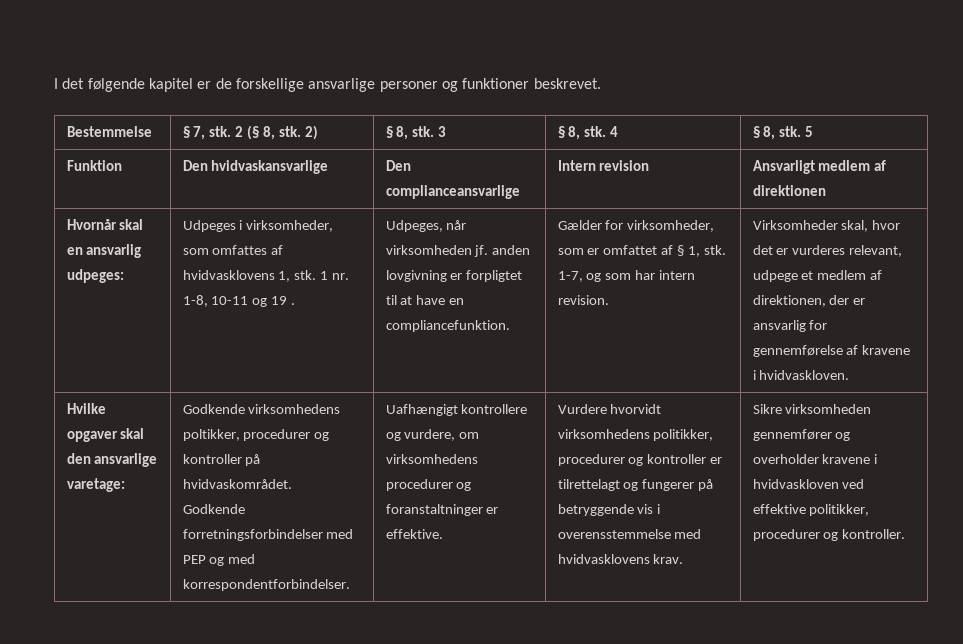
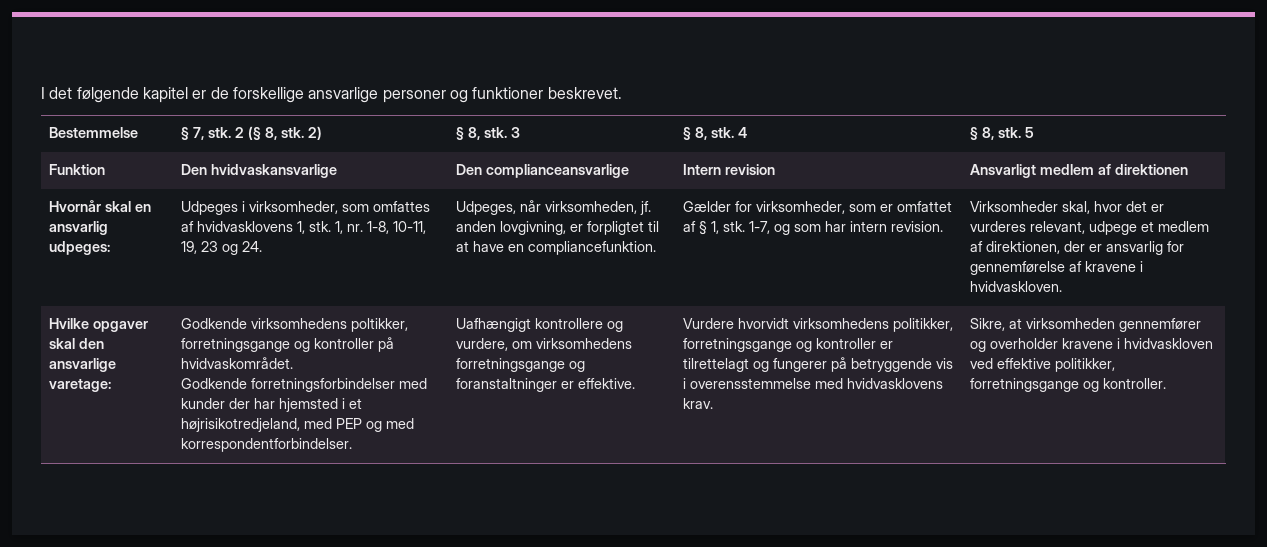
[320,271,329,280] 1 -> [334,221,343,234] 1,
[211,296,296,307] 10-11 og 19 . -> [392,221,426,234] [180,241,262,255] 10-11, 19, 23 og 24.
[385,245,472,255] virksomheden -> [544,201,637,214] virksomheden,
[385,270,447,282] lovgivning -> [499,221,566,235] lovgivning,
[243,429,311,441] procedurer -> [180,338,290,352] forretningsgange
(354, 534) none -> [180,398,362,412] [180,418,332,432] kunder der har hjemsted i et højrisikotredjeland, med
[385,479,453,491] procedurer -> [455,358,565,372] forretningsgange
[557,454,625,466] procedurer -> [682,338,792,352] forretningsgange
[752,404,782,414] Sikre -> [969,318,1022,331] Sikre, at
[752,529,820,541] procedurer -> [969,378,1079,392] forretningsgange

